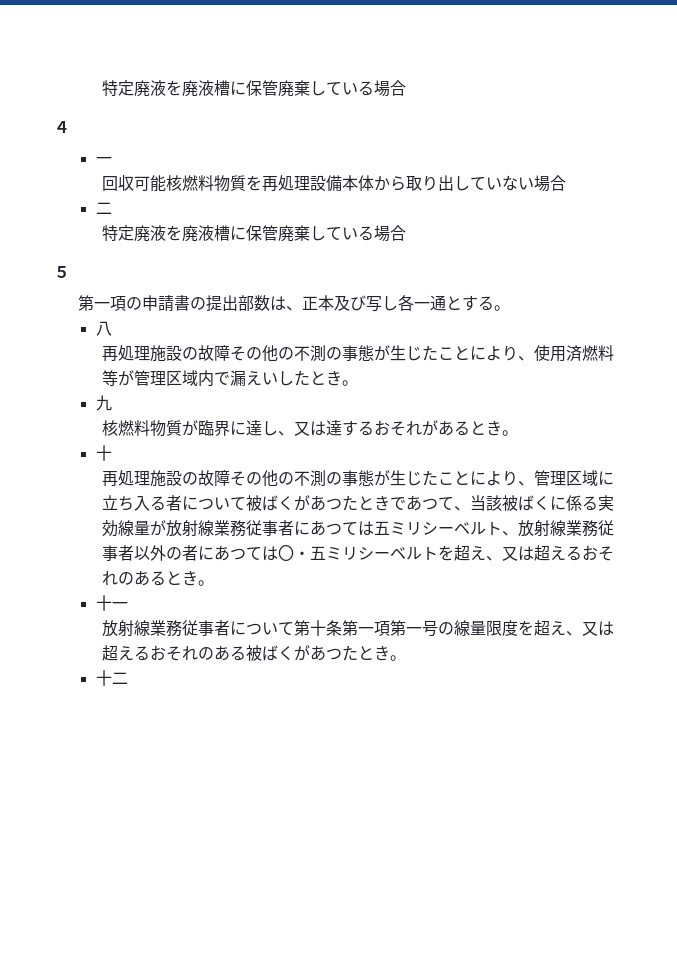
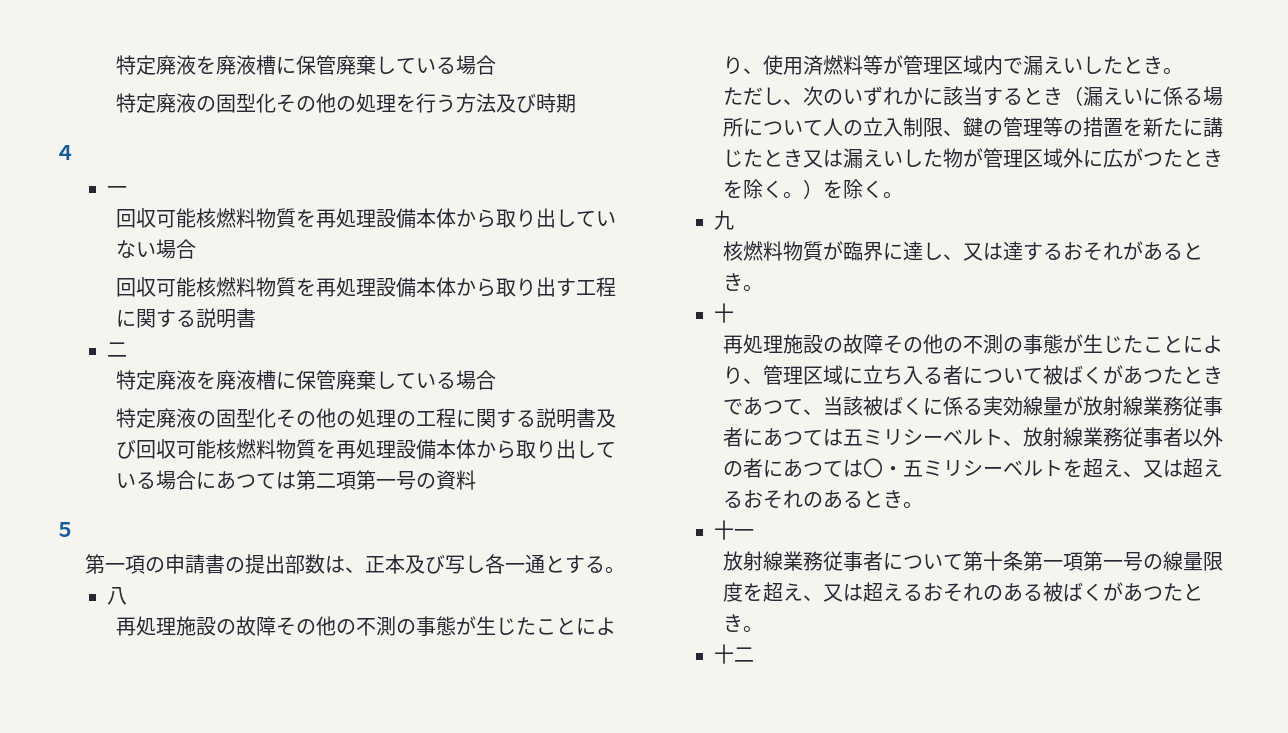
(406, 88) none -> [115,93,576,113] // 特定廃液の固型化その他の処理を行う方法及び時期
(566, 183) none -> [115,277,616,298] [115,308,256,328] // 回収可能核燃料物質を再処理設備本体から取り出す工程に関する説明書
(406, 233) none -> [115,408,616,428] [115,439,616,460] [115,470,476,490] // 特定廃液の固型化その他の処理の工程に関する説明書及び回収可能核燃料物質を再処理設備本体から取り出している場合にあつては第二項第一号の資料
(358, 383) none -> [722,86,1223,106] [722,117,1223,137] [722,148,1223,168] [722,179,903,199] // ただし、次のいずれかに該当するとき（漏えいに係る場所について人の立入制限、鍵の管理等の措置を新たに講じたとき又は漏えいした物が管理区域外に広がつたときを除く。）を除く。

